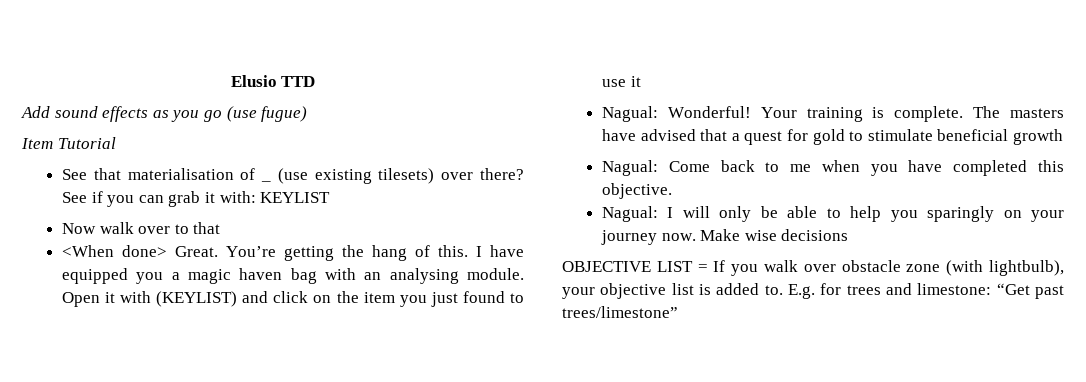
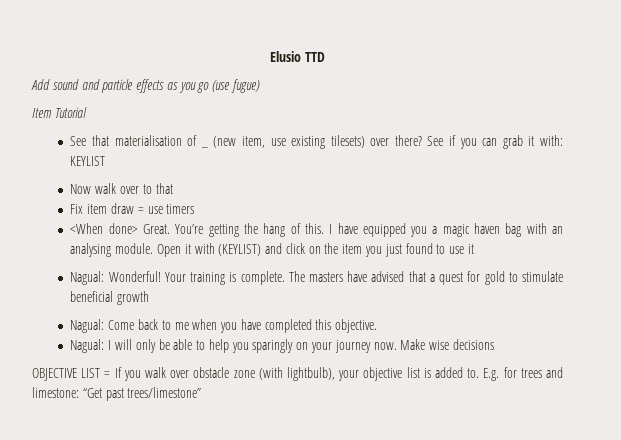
(98, 112) none -> [81,79,134,93] and particle
[277,168,308,184] (use -> [213,136,286,148] (new item, use
(221, 228) none -> [70,203,195,214] // Fix item draw = use timers

